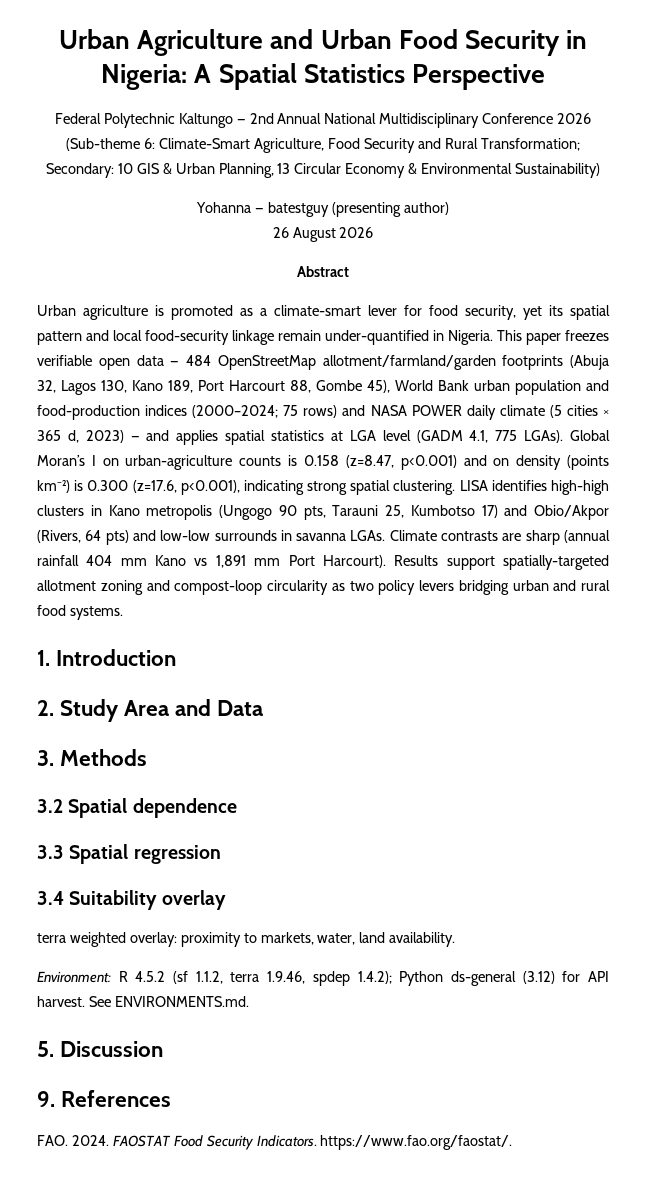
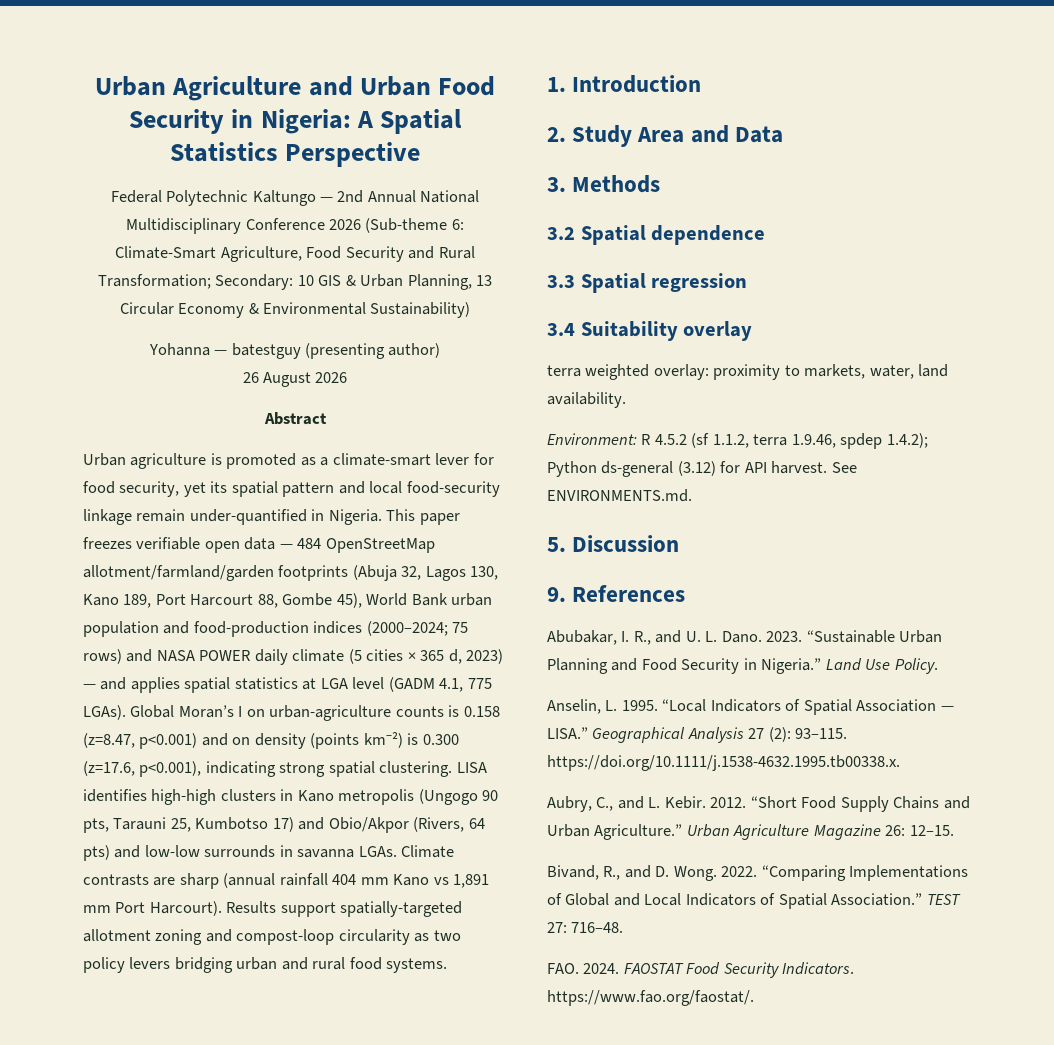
(172, 1098) none -> [547,630,943,645] [547,658,938,674] [547,699,954,715] [547,727,848,743] [547,755,900,771] [547,796,970,812] [547,824,954,840] [547,865,969,881] [547,893,961,909] [547,922,624,933] // Abubakar, I. R., and U. L. Dano. 2023. “Sustainable Urban Planning and Food Security in Nigeria.” Land Use Policy. // Anselin, L. 1995. “Local Indicators of Spatial Association — LISA.” Geographical Analysis 27 (2): 93–115. https://doi.org/10.1111/j.1538-4632.1995.tb00338.x. // Aubry, C., and L. Kebir. 2012. “Short Food Supply Chains and Urban Agriculture.” Urban Agriculture Magazine 26: 12–15. // Bivand, R., and D. Wong. 2022. “Comparing Implementations of Global and Local Indicators of Spatial Association.” TEST 27: 716–48.

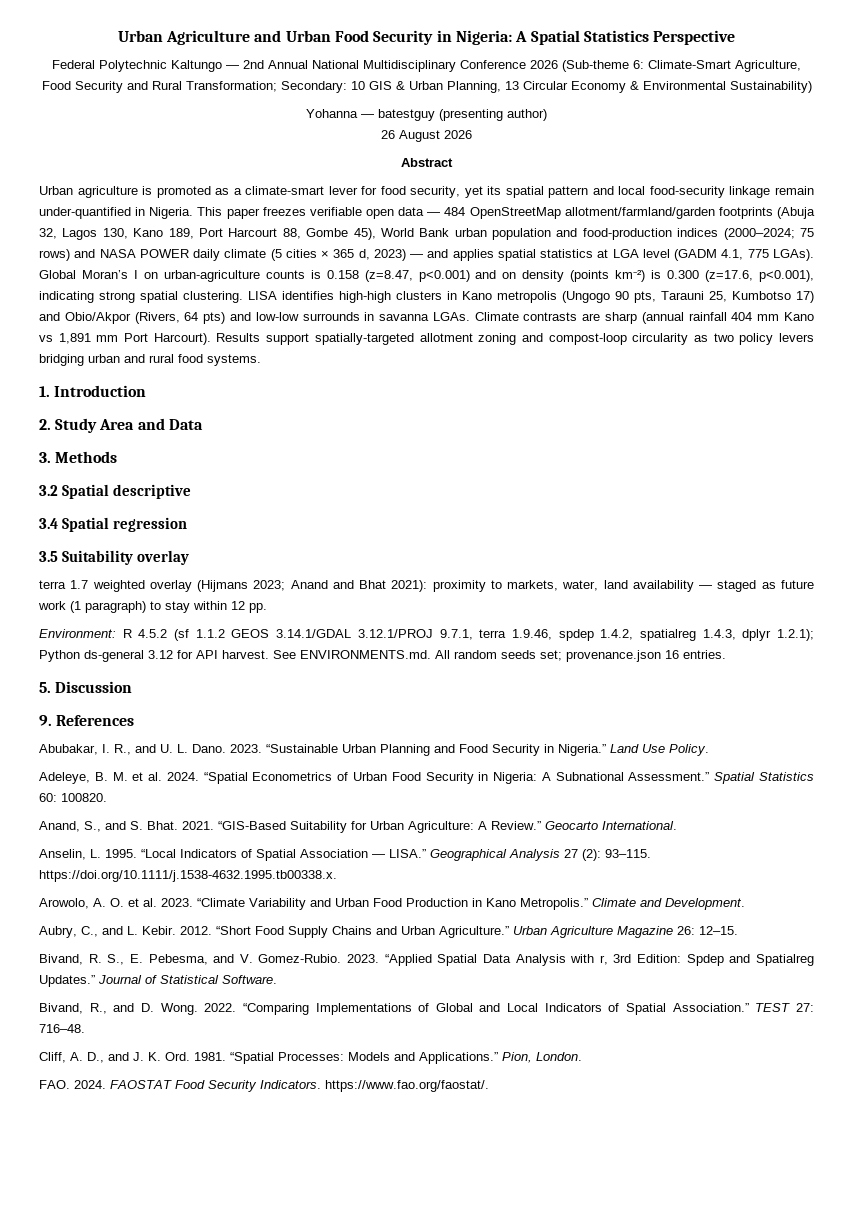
[651,225,766,245] [547,275,575,288] dependence // 3.3 -> [112,484,191,499] [39,518,58,529] descriptive // 3.4
[547,323,575,336] 3.4 -> [39,551,58,562] 3.5
[585,364,709,380] weighted overlay: -> [70,580,428,592] 1.7 weighted overlay (Hijmans 2023; Anand and Bhat 2021):
[547,392,626,408] [547,433,928,449] availability. // Environment: R 4.5.2 (sf 1.1.2, terra 1.9.46, spdep 1.4.2); -> [632,580,815,592] [38,601,267,613] [39,629,814,641] availability — staged as future work (1 paragraph) to stay within 12 pp. // Environment: R 4.5.2 (sf 1.1.2 GEOS 3.14.1/GDAL 3.12.1/PROJ 9.7.1, terra 1.9.46, spdep 1.4.2, spatialreg 1.4.3, dplyr 1.2.1);
[677,461,716,476] (3.12) -> [148,650,173,659] 3.12
(692, 495) none -> [435,650,726,662] All random seeds set; provenance.json 16 entries.
(938, 666) none -> [39,772,815,784] [39,793,107,802] [39,821,677,833] // Adeleye, B. M. et al. 2024. “Spatial Econometrics of Urban Food Security in Nigeria: A Subnational Assessment.” Spatial Statistics 60: 100820. // Anand, S., and S. Bhat. 2021. “GIS-Based Suitability for Urban Agriculture: A Review.” Geocarto International.
(900, 763) none -> [39,898,745,910] // Arowolo, A. O. et al. 2023. “Climate Variability and Urban Food Production in Kano Metropolis.” Climate and Development.
(954, 830) none -> [39,954,815,966] [39,975,277,987] // Bivand, R. S., E. Pebesma, and V. Gomez-Rubio. 2023. “Applied Spatial Data Analysis with r, 3rd Edition: Spdep and Spatialreg Updates.” Journal of Statistical Software.
(624, 927) none -> [39,1052,582,1064] // Cliff, A. D., and J. K. Ord. 1981. “Spatial Processes: Models and Applications.” Pion, London.

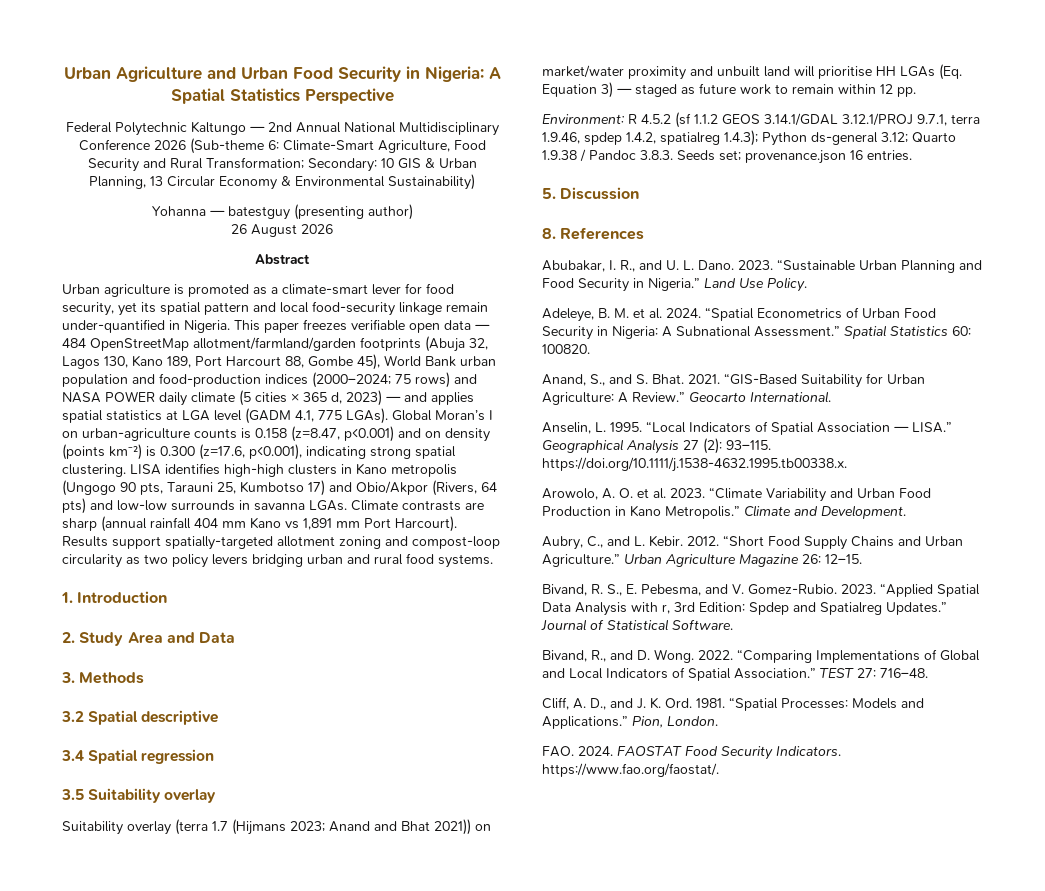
[39,580,192,592] terra 1.7 weighted overlay -> [62,819,228,835] Suitability overlay (terra 1.7
[391,580,694,592] 2021): proximity to markets, water, land availability -> [434,819,491,835] [542,64,962,80] [542,82,613,98] 2021)) on market/water proximity and unbuilt land will prioritise HH LGAs (Eq. Equation 3)
[70,601,190,613] (1 paragraph) to stay -> [775,84,834,94] to remain
[702,629,814,641] [39,650,536,662] 1.4.3, dplyr 1.2.1); Python ds-general 3.12 for API harvest. See ENVIRONMENTS.md. All random seeds -> [724,130,956,146] [542,149,715,162] 1.4.3); Python ds-general 3.12; Quarto 1.9.38 / Pandoc 3.8.3. Seeds
[39,715,52,726] 9. -> [542,228,556,239] 8.

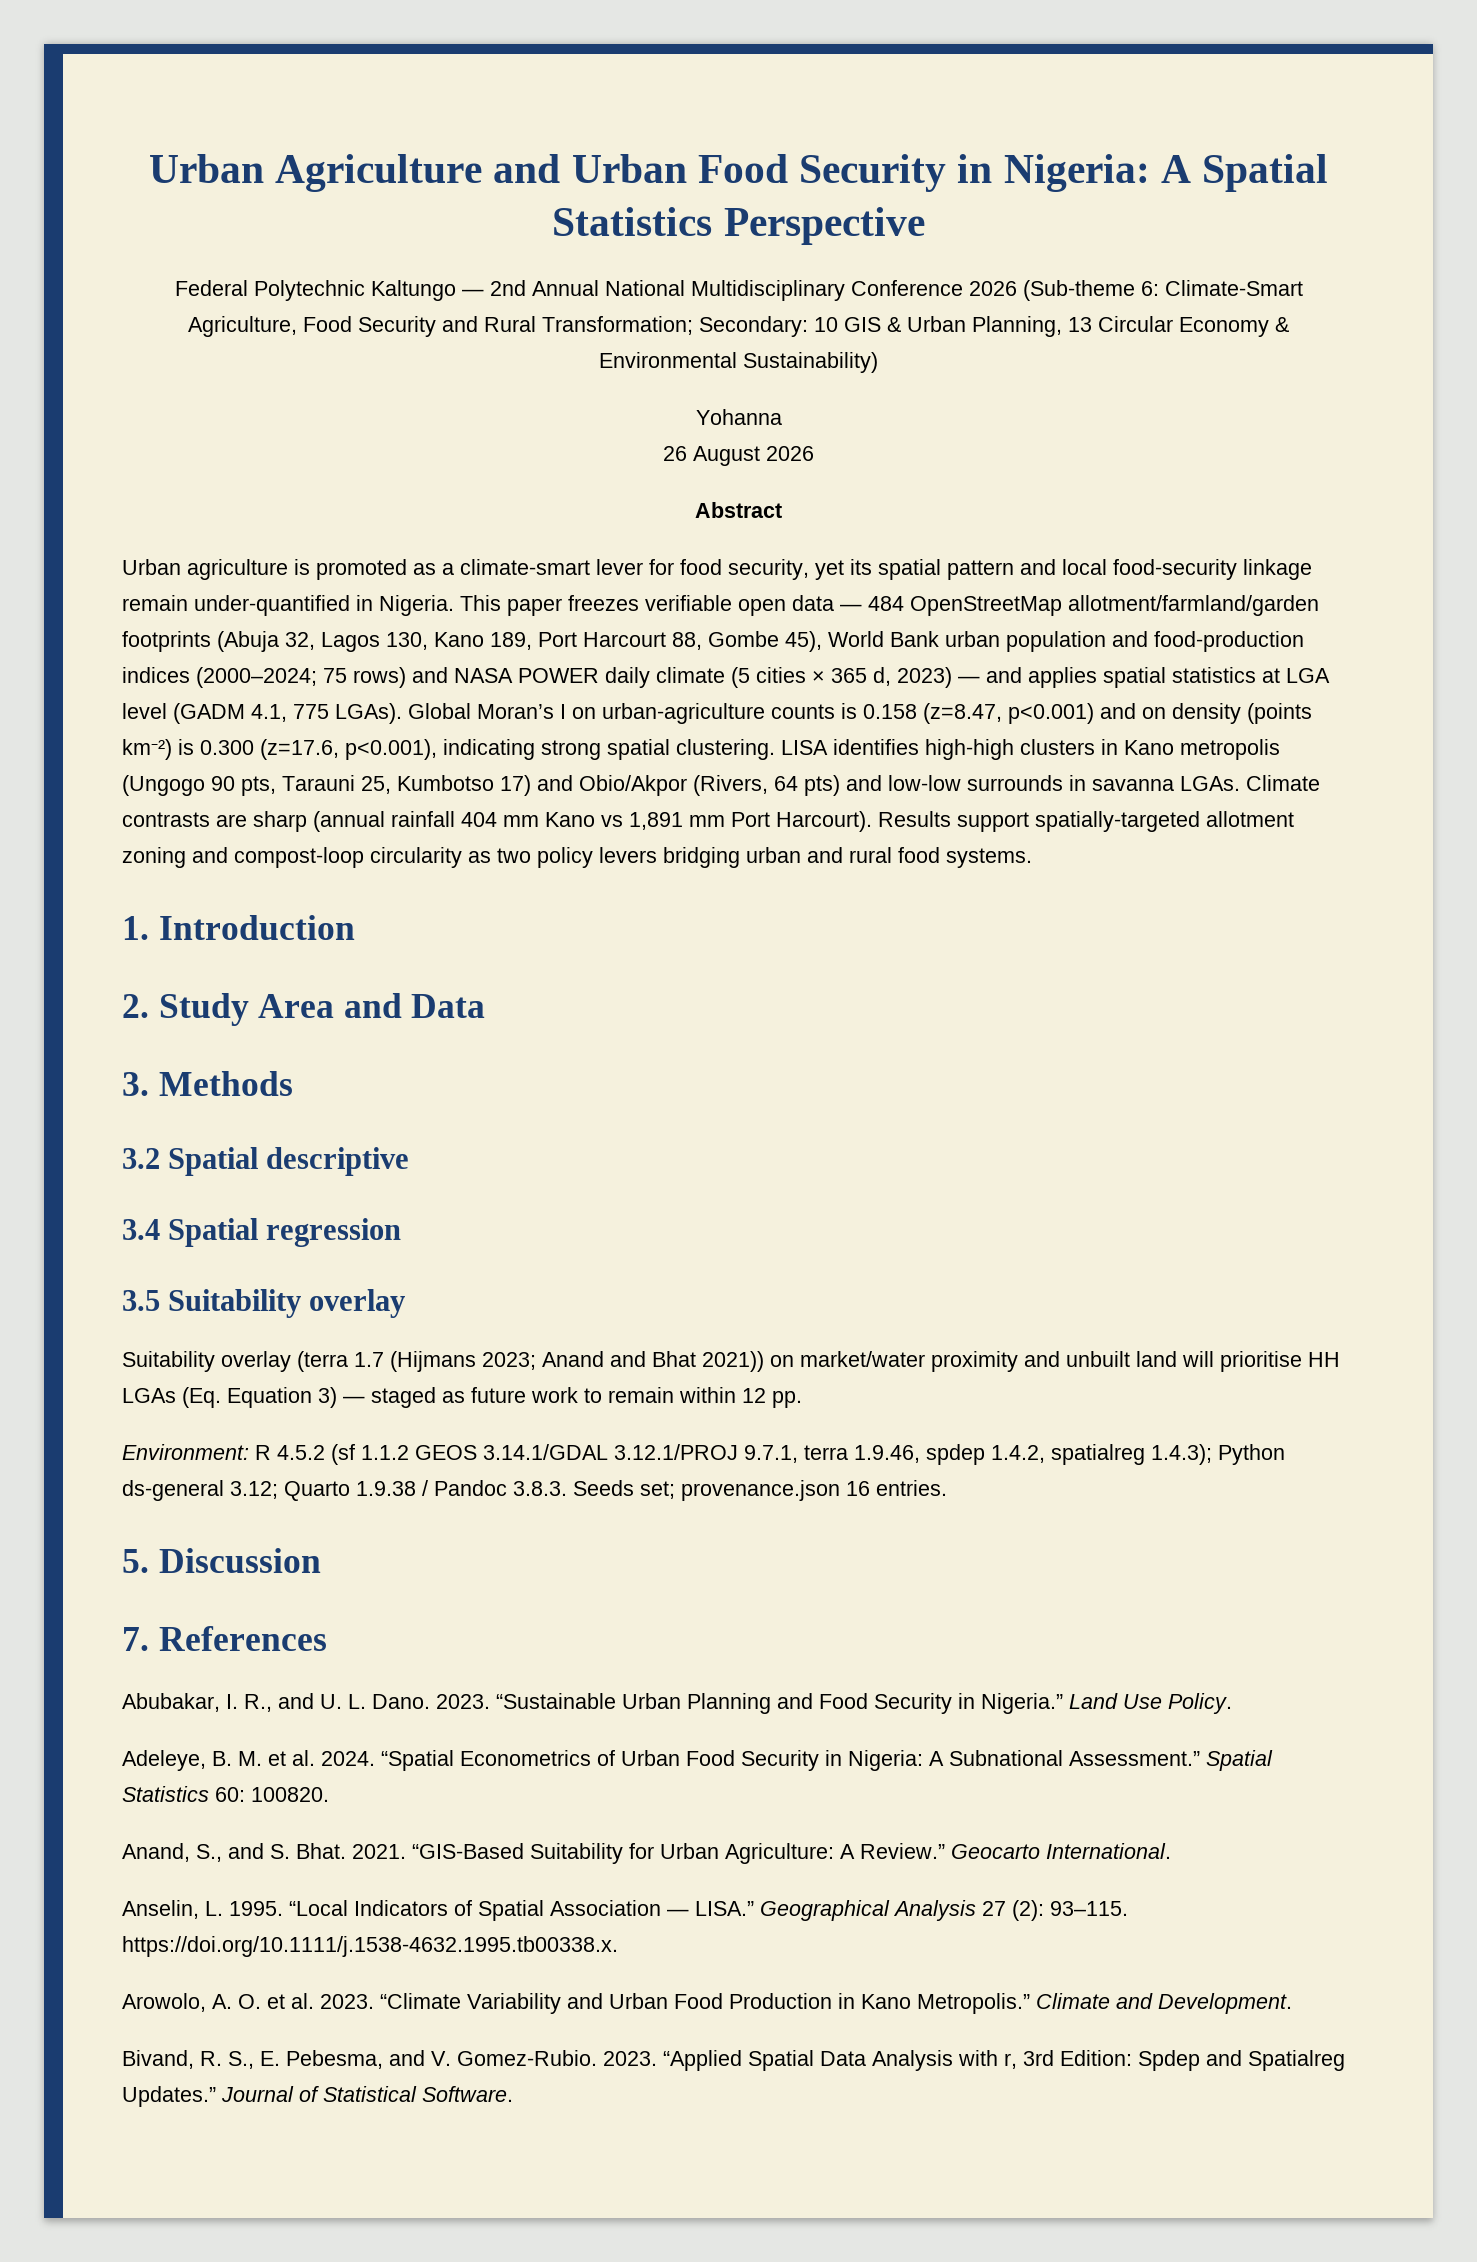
[209,204,413,220] — batestguy (presenting author) -> (782, 417) none
[542,228,556,239] 8. -> [122,1627,149,1651] 7.
[542,535,963,550] [542,553,862,567] // Aubry, C., and L. Kebir. 2012. “Short Food Supply Chains and Urban Agriculture.” Urban Agriculture Magazine 26: 12–15. -> (1292, 2003) none
[542,649,980,663] [542,667,928,681] [542,697,924,711] [542,716,718,729] [542,746,841,760] [542,763,719,777] // Bivand, R., and D. Wong. 2022. “Comparing Implementations of Global and Local Indicators of Spatial Association.” TEST 27: 716–48. // Cliff, A. D., and J. K. Ord. 1981. “Spatial Processes: Models and Applications.” Pion, London. // FAO. 2024. FAOSTAT Food Security Indicators. https://www.fao.org/faostat/. -> (513, 2094) none

